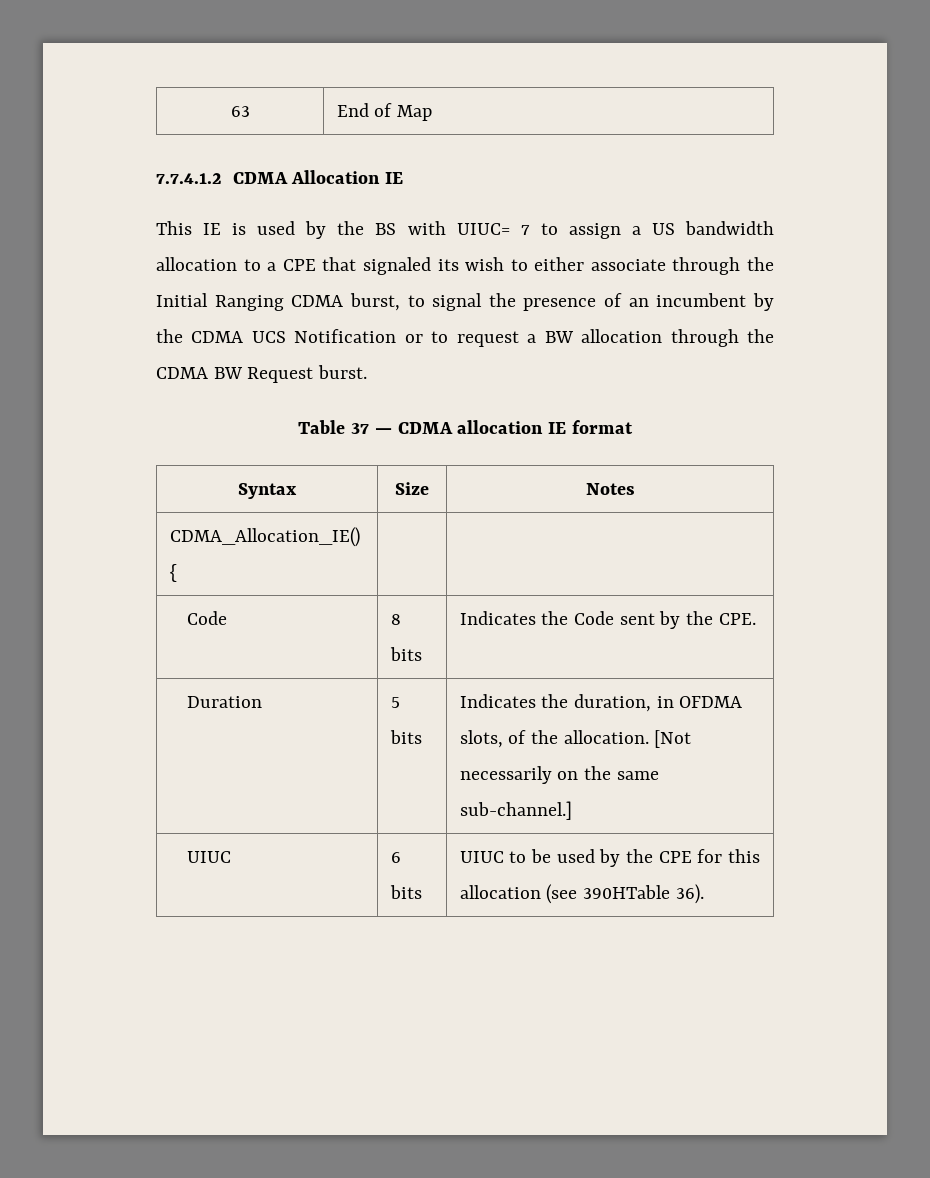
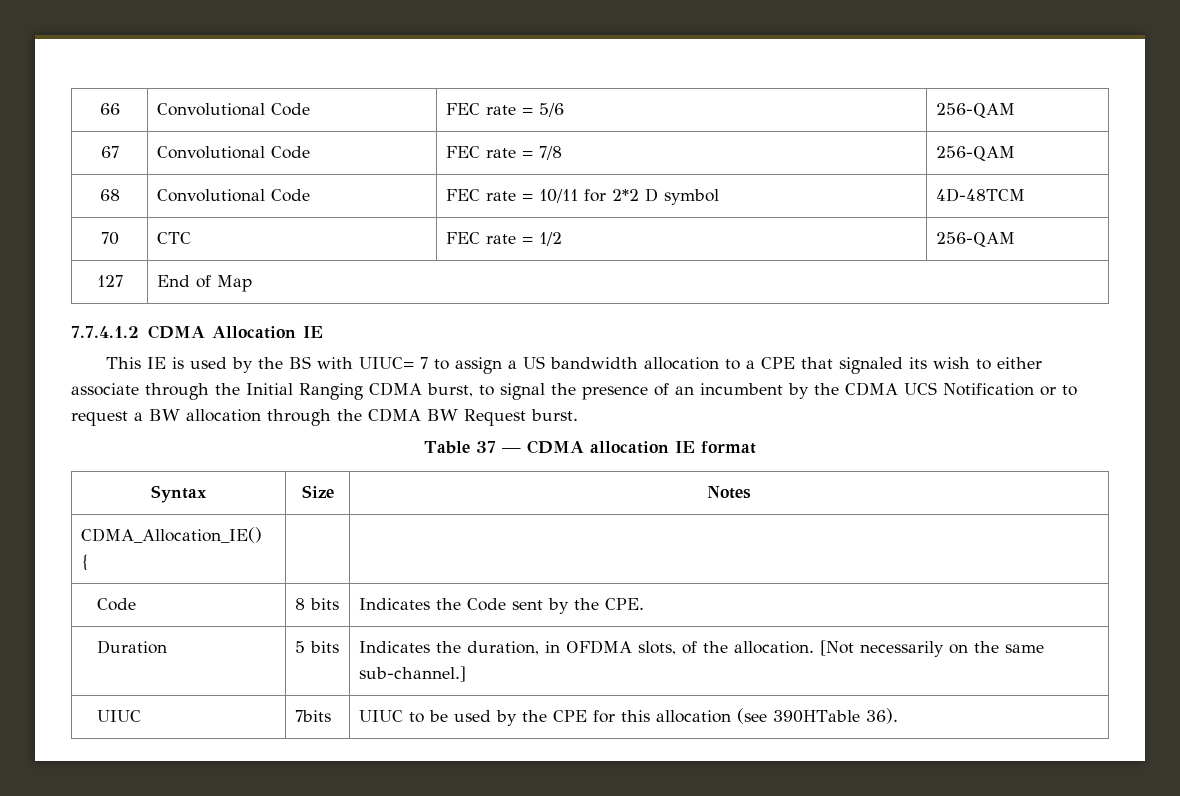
[230,106,250,117] 63 -> [99,103,120,115] [156,103,310,116] [445,103,564,117] [935,103,1015,118] [100,146,119,158] [156,146,310,159] [445,146,562,160] [935,146,1015,161] [99,189,120,201] [156,189,310,202] [445,188,719,205] [935,188,1025,202] [100,232,119,245] [156,232,191,244] [445,232,562,246] [935,232,1015,247] [96,275,123,287] 66 | Convolutional Code | FEC rate = 5/6 | 256-QAM // 67 | Convolutional Code | FEC rate = 7/8 | 256-QAM // 68 | Convolutional Code | FEC rate = 10/11 for 2*2 D symbol | 4D-48TCM // 70 | CTC | FEC rate = 1/2 | 256-QAM // 127
[390,852,401,863] [389,885,422,899] 6 bits -> [294,710,331,722] 7bits

